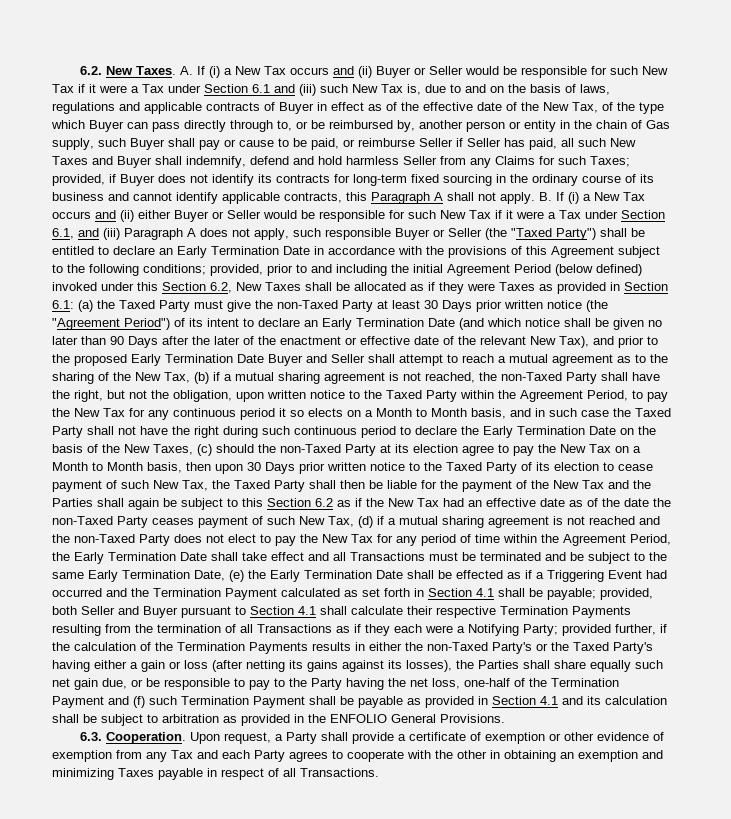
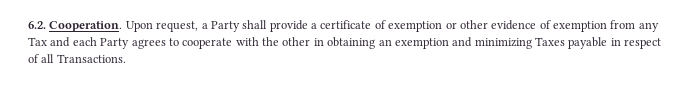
[106,66,669,78] [52,84,610,96] [52,102,664,114] [51,120,670,132] [52,138,636,150] [52,156,630,168] [52,174,654,186] [52,192,645,204] [52,210,665,222] [52,228,645,240] [52,246,660,258] [52,264,642,276] [52,282,668,294] [52,300,608,312] [52,318,662,330] [52,336,658,348] [52,354,668,366] [52,372,660,384] [52,390,668,402] [52,408,671,420] [52,426,656,438] [52,444,641,456] [52,462,653,474] [52,480,651,492] [52,498,671,510] [52,516,660,528] [52,534,671,546] [52,552,667,564] [52,570,667,582] [52,588,653,600] [52,606,631,618] [52,624,667,636] [52,642,653,654] [52,660,663,672] [52,678,619,690] [52,696,667,708] [52,714,505,726] [80,732,103,741] New Taxes. A. If (i) a New Tax occurs and (ii) Buyer or Seller would be responsible for such New Tax if it were a Tax under Section 6.1 and (iii) such New Tax is, due to and on the basis of laws, regulations and applicable contracts of Buyer in effect as of the effective date of the New Tax, of the type which Buyer can pass directly through to, or be reimbursed by, another person or entity in the chain of Gas supply, such Buyer shall pay or cause to be paid, or reimburse Seller if Seller has paid, all such New Taxes and Buyer shall indemnify, defend and hold harmless Seller from any Claims for such Taxes; provided, if Buyer does not identify its contracts for long-term fixed sourcing in the ordinary course of its business and cannot identify applicable contracts, this Paragraph A shall not apply. B. If (i) a New Tax occurs and (ii) either Buyer or Seller would be responsible for such New Tax if it were a Tax under Section 6.1, and (iii) Paragraph A does not apply, such responsible Buyer or Seller (the "Taxed Party") shall be entitled to declare an Early Termination Date in accordance with the provisions of this Agreement subject to the following conditions; provided, prior to and including the initial Agreement Period (below defined) invoked under this Section 6.2, New Taxes shall be allocated as if they were Taxes as provided in Section 6.1: (a) the Taxed Party must give the non-Taxed Party at least 30 Days prior written notice (the "Agreement Period") of its intent to declare an Early Termination Date (and which notice shall be given no later than 90 Days after the later of the enactment or effective date of the relevant New Tax), and prior to the proposed Early Termination Date Buyer and Seller shall attempt to reach a mutual agreement as to the sharing of the New Tax, (b) if a mutual sharing agreement is not reached, the non-Taxed Party shall have the right, but not the obligation, upon written notice to the Taxed Party within the Agreement Period, to pay the New Tax for any continuous period it so elects on a Month to Month basis, and in such case the Taxed Party shall not have the right during such continuous period to declare the Early Termination Date on the basis of the New Taxes, (c) should the non-Taxed Party at its election agree to pay the New Tax on a Month to Month basis, then upon 30 Days prior written notice to the Taxed Party of its election to cease payment of such New Tax, the Taxed Party shall then be liable for the payment of the New Tax and the Parties shall again be subject to this Section 6.2 as if the New Tax had an effective date as of the date the non-Taxed Party ceases payment of such New Tax, (d) if a mutual sharing agreement is not reached and the non-Taxed Party does not elect to pay the New Tax for any period of time within the Agreement Period, the Early Termination Date shall take effect and all Transactions must be terminated and be subject to the same Early Termination Date, (e) the Early Termination Date shall be effected as if a Triggering Event had occurred and the Termination Payment calculated as set forth in Section 4.1 shall be payable; provided, both Seller and Buyer pursuant to Section 4.1 shall calculate their respective Termination Payments resulting from the termination of all Transactions as if they each were a Notifying Party; provided further, if the calculation of the Termination Payments results in either the non-Taxed Party's or the Taxed Party's having either a gain or loss (after netting its gains against its losses), the Parties shall share equally such net gain due, or be responsible to pay to the Party having the net loss, one-half of the Termination Payment and (f) such Termination Payment shall be payable as provided in Section 4.1 and its calculation shall be subject to arbitration as provided in the ENFOLIO General Provisions. // 6.3. -> (46, 25) none

